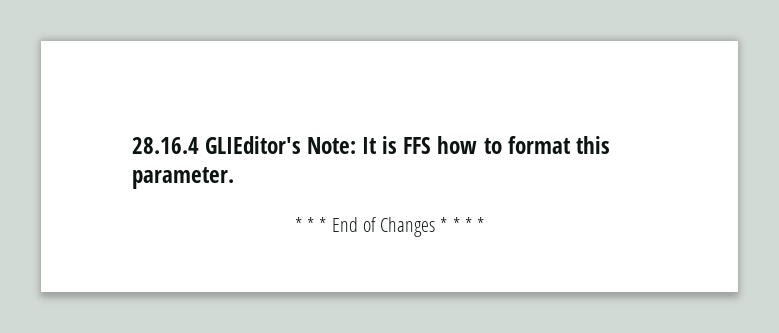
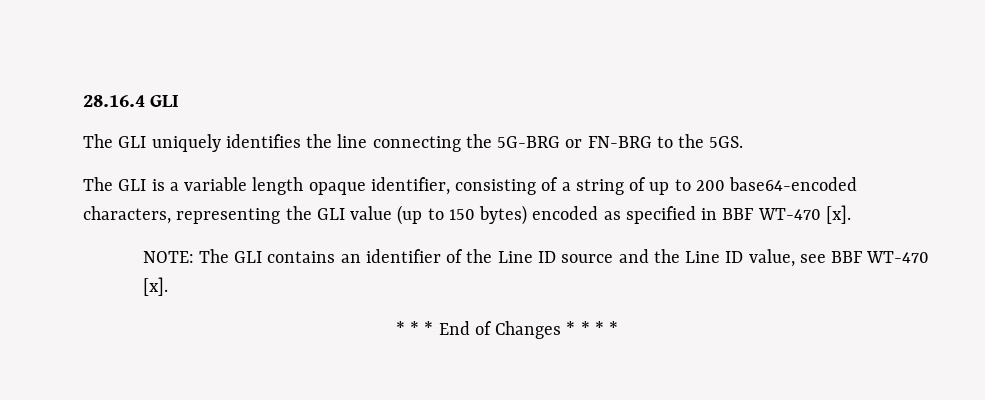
[205,136,610,154] [132,167,234,189] GLIEditor's Note: It is FFS how to format this parameter. -> [150,95,180,107] [83,134,744,152] [83,177,858,195] [83,205,851,225] [142,249,930,267] [142,277,168,296] GLI // The GLI uniquely identifies the line connecting the 5G-BRG or FN-BRG to the 5GS. // The GLI is a variable length opaque identifier, consisting of a string of up to 200 base64-encoded characters, representing the GLI value (up to 150 bytes) encoded as specified in BBF WT-470 [x]. // NOTE: The GLI contains an identifier of the Line ID source and the Line ID value, see BBF WT-470 [x].

